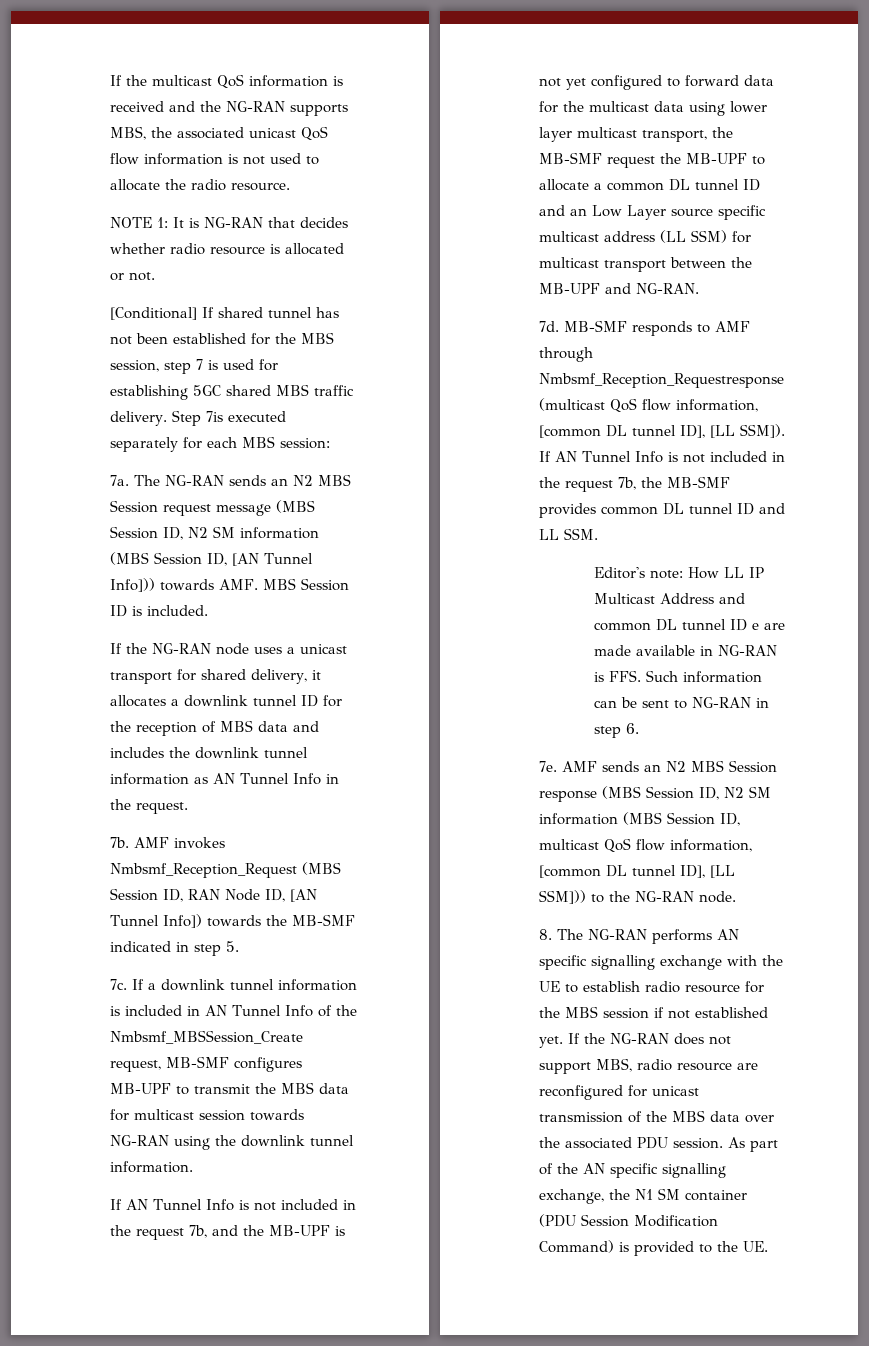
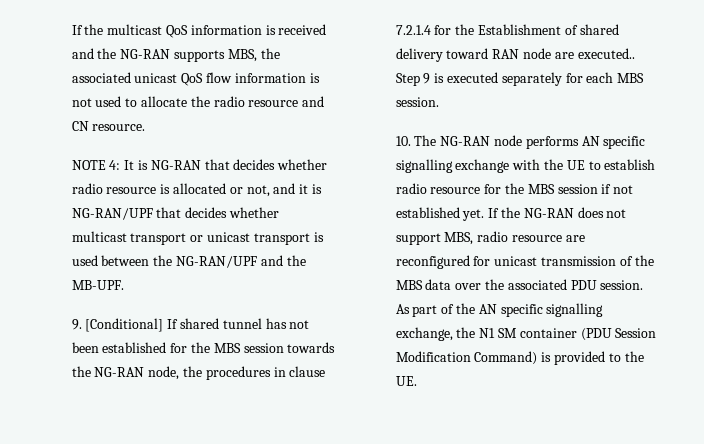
(227, 185) none -> [248,96,325,107] [71,121,89,131] resource and CN
[157,217,169,228] 1: -> [109,160,121,170] 4:
[129,272,156,281] not. // -> [246,183,322,197] [71,207,279,220] [71,231,324,245] [71,255,306,268] [71,280,124,290] [71,319,82,330] not, and it is NG-RAN/UPF that decides whether multicast transport or unicast transport is used between the NG-RAN/UPF and the MB-UPF. // 9.
[110,359,279,374] [110,384,355,400] [110,410,224,426] session, step 7 is used for establishing 5GC shared MBS traffic delivery. Step 7is -> [243,342,336,353] [71,366,326,380] [395,24,619,35] [395,48,635,62] [395,73,445,86] session towards the NG-RAN node, the procedures in clause 7.2.1.4 for the Establishment of shared delivery toward RAN node are executed.. Step 9 is
[280,438,331,449] [110,474,352,486] [110,500,316,516] [110,526,320,540] [110,552,314,566] [110,578,350,592] [110,605,209,617] [110,643,348,655] [110,669,322,684] [110,695,343,707] [110,720,320,736] [110,747,309,759] [110,773,340,785] [110,799,189,814] [110,837,226,849] [110,862,342,878] [110,888,318,902] [110,914,356,928] [110,941,240,956] [110,979,358,991] [110,1005,358,1017] [110,1030,304,1044] [110,1056,303,1072] [110,1082,350,1095] [110,1109,305,1121] [110,1135,355,1150] [110,1161,194,1173] [110,1199,357,1211] [110,1225,346,1240] [539,75,775,90] [539,101,768,116] [539,127,734,142] [539,152,766,168] [539,179,761,191] [539,205,767,220] [539,230,752,243] [539,257,753,272] [539,283,700,294] [539,320,751,336] [539,347,594,362] [539,373,785,388] [539,398,759,413] [539,424,786,438] [539,451,786,463] [539,476,731,492] [539,503,786,518] [539,528,599,540] [593,567,764,579] [593,593,745,604] [593,619,785,631] [593,645,777,656] [593,670,762,683] [593,697,769,709] [593,723,639,738] [539,760,778,773] [539,786,772,802] [539,812,741,826] [539,838,753,853] [539,865,736,878] [539,890,737,904] [539,929,648,940] session: // 7a. The NG-RAN sends an N2 MBS Session request message (MBS Session ID, N2 SM information (MBS Session ID, [AN Tunnel Info])) towards AMF. MBS Session ID is included. // If the NG-RAN node uses a unicast transport for shared delivery, it allocates a downlink tunnel ID for the reception of MBS data and includes the downlink tunnel information as AN Tunnel Info in the request. // 7b. AMF invokes Nmbsmf_Reception_Request (MBS Session ID, RAN Node ID, [AN Tunnel Info]) towards the MB-SMF indicated in step 5. // 7c. If a downlink tunnel information is included in AN Tunnel Info of the Nmbsmf_MBSSession_Create request, MB-SMF configures MB-UPF to transmit the MBS data for multicast session towards NG-RAN using the downlink tunnel information. // If AN Tunnel Info is not included in the request 7b, and the MB-UPF is not yet configured to forward data for the multicast data using lower layer multicast transport, the MB-SMF request the MB-UPF to allocate a common DL tunnel ID and an Low Layer source specific multicast address (LL SSM) for multicast transport between the MB-UPF and NG-RAN. // 7d. MB-SMF responds to AMF through Nmbsmf_Reception_Requestresponse (multicast QoS flow information, [common DL tunnel ID], [LL SSM]). If AN Tunnel Info is not included in the request 7b, the MB-SMF provides common DL tunnel ID and LL SSM. // Editor's note: How LL IP Multicast Address and common DL tunnel ID e are made available in NG-RAN is FFS. Such information can be sent to NG-RAN in step 6. // 7e. AMF sends an N2 MBS Session response (MBS Session ID, N2 SM information (MBS Session ID, multicast QoS flow information, [common DL tunnel ID], [LL SSM])) to the NG-RAN node. // 8. The NG-RAN -> [395,97,439,107] [395,135,522,146] session. // 10. The NG-RAN node

